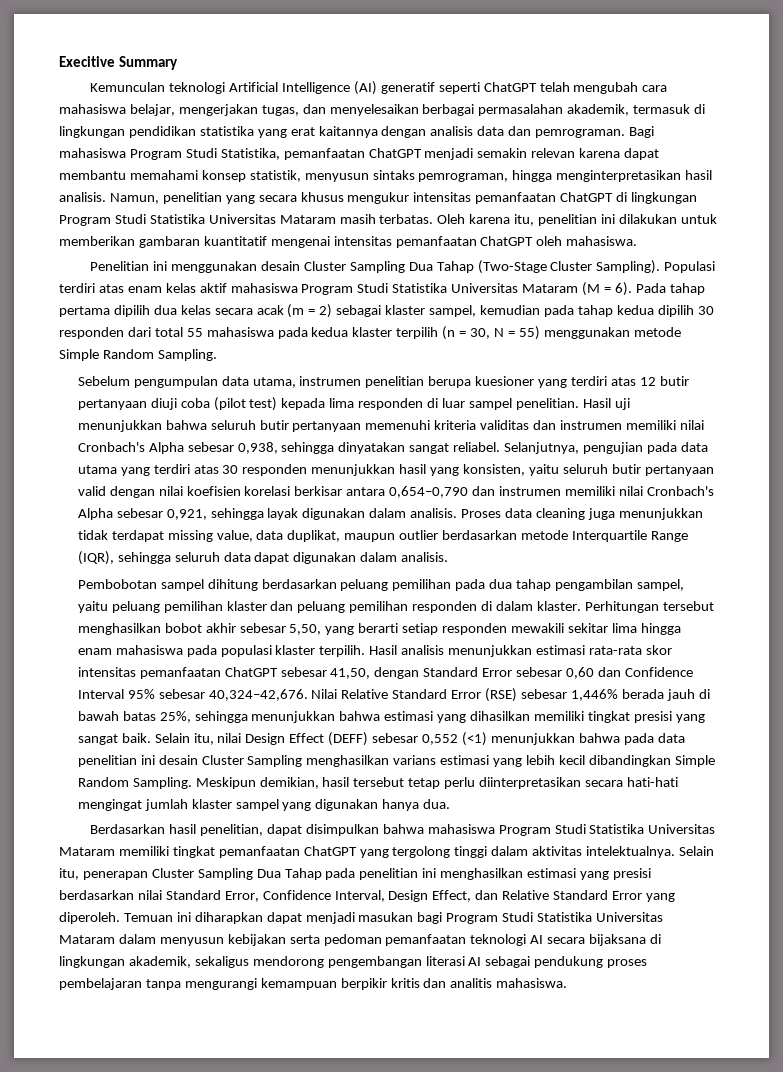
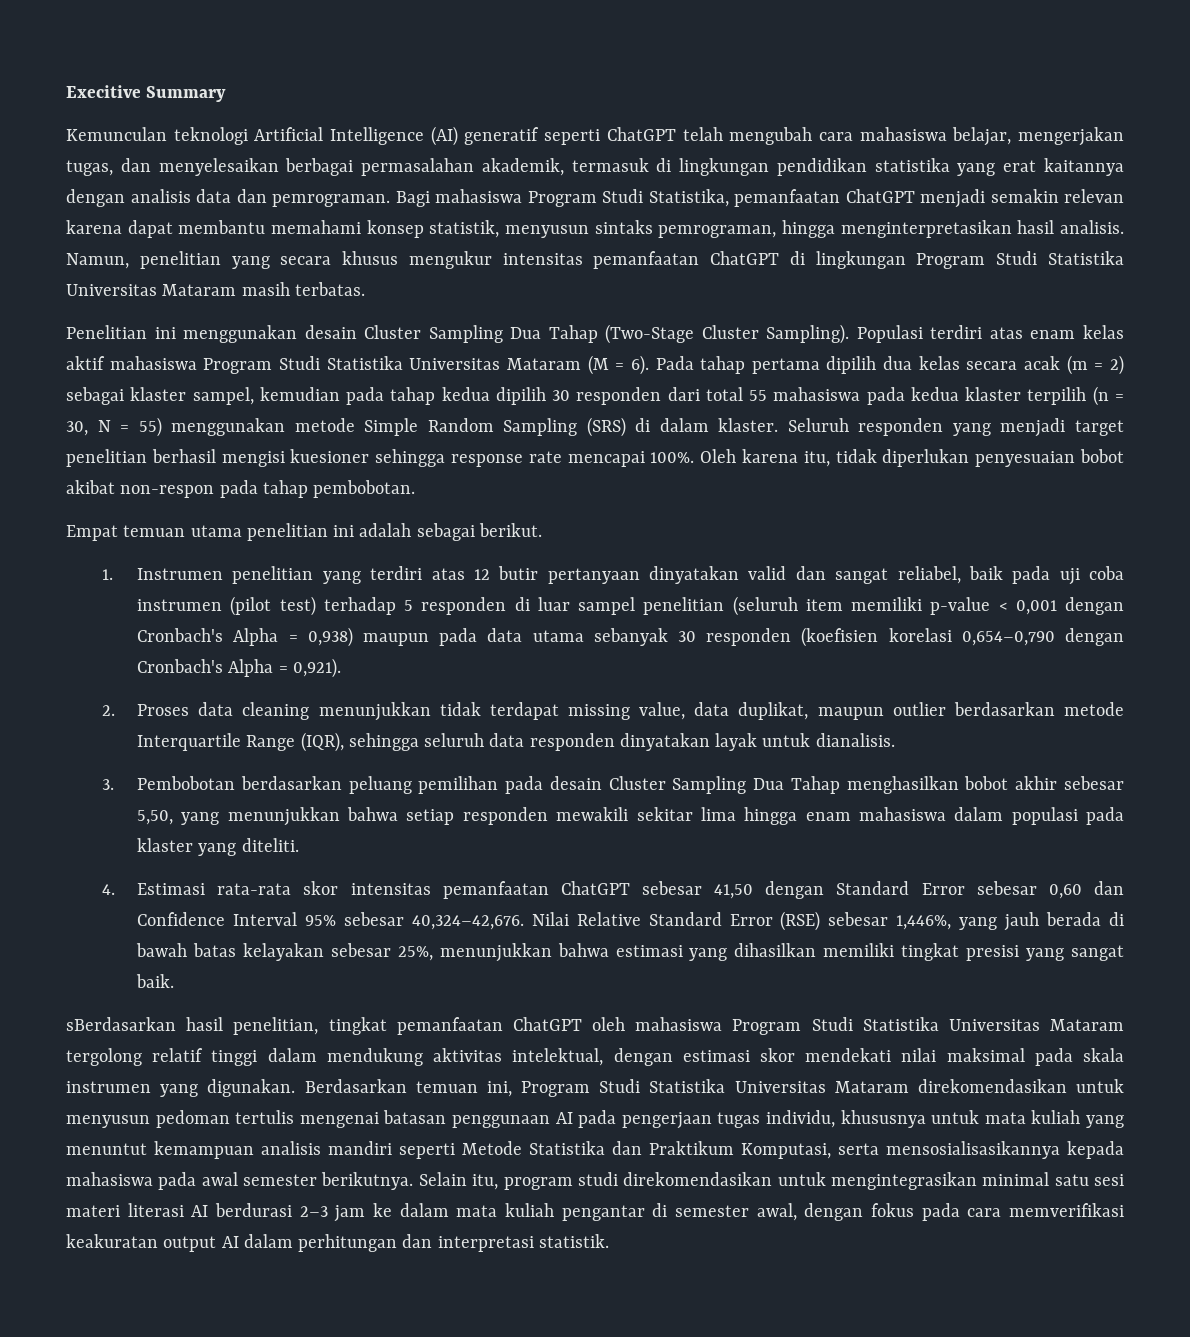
[437,214,717,226] [59,236,638,248] Oleh karena itu, penelitian ini dilakukan untuk memberikan gambaran kuantitatif mengenai intensitas pemanfaatan ChatGPT oleh mahasiswa. -> (365, 289) none
[157,349,217,361] [77,376,535,388] Sampling. // Sebelum pengumpulan data utama, instrumen penelitian berupa kuesioner -> [503,417,1124,437] [66,449,1124,467] [66,480,416,498] [66,523,542,541] [101,566,314,584] Sampling (SRS) di dalam klaster. Seluruh responden yang menjadi target penelitian berhasil mengisi kuesioner sehingga response rate mencapai 100%. Oleh karena itu, tidak diperlukan penyesuaian bobot akibat non-respon pada tahap pembobotan. // Empat temuan utama penelitian ini adalah sebagai berikut. // 1. Instrumen penelitian
[150,397,630,411] [77,420,704,432] [77,442,708,454] [77,464,714,476] [77,486,714,498] [77,508,458,520] diuji coba (pilot test) kepada lima responden di luar sampel penelitian. Hasil uji menunjukkan bahwa seluruh butir pertanyaan memenuhi kriteria validitas dan instrumen memiliki nilai Cronbach's Alpha sebesar 0,938, sehingga dinyatakan sangat reliabel. Selanjutnya, pengujian pada data utama yang terdiri atas 30 responden menunjukkan hasil yang konsisten, yaitu seluruh butir pertanyaan valid dengan nilai koefisien korelasi berkisar antara 0,654–0,790 dan instrumen memiliki nilai Cronbach's Alpha sebesar 0,921, sehingga layak digunakan dalam analisis. -> [649,566,1124,585] [137,596,1124,616] [137,627,1124,647] [137,658,341,678] [101,705,115,716] dinyatakan valid dan sangat reliabel, baik pada uji coba instrumen (pilot test) terhadap 5 responden di luar sampel penelitian (seluruh item memiliki p-value < 0,001 dengan Cronbach's Alpha = 0,938) maupun pada data utama sebanyak 30 responden (koefisien korelasi 0,654–0,790 dengan Cronbach's Alpha = 0,921). // 2.
[587,508,615,520] juga -> (310, 711) none
[254,552,449,564] [77,579,684,591] [77,601,714,613] dapat digunakan dalam analisis. // Pembobotan sampel dihitung berdasarkan peluang pemilihan pada dua tahap pengambilan sampel, yaitu peluang pemilihan klaster dan peluang pemilihan responden di dalam klaster. Perhitungan tersebut -> [529,733,895,751] [101,776,840,794] responden dinyatakan layak untuk dianalisis. // 3. Pembobotan berdasarkan peluang pemilihan pada desain Cluster Sampling Dua Tahap
[358,623,399,633] berarti -> [227,807,399,826] menunjukkan bahwa
[186,645,586,657] pada populasi klaster terpilih. Hasil analisis menunjukkan estimasi -> [954,807,1125,825] [137,838,299,856] [101,883,206,895] dalam populasi pada klaster yang diteliti. // 4. Estimasi
[330,668,371,679] 41,50, -> [714,884,754,899] 41,50
[570,689,710,701] [77,711,248,723] 1,446% berada jauh di bawah batas 25%, sehingga -> [896,912,1124,931] [136,943,433,961] 1,446%, yang jauh berada di bawah batas kelayakan sebesar 25%,
[154,732,685,746] [77,755,715,767] [77,777,678,789] [77,799,451,811] [90,824,716,836] [59,846,715,858] [59,868,651,880] [59,890,675,902] [59,912,664,924] [59,934,662,946] [59,956,648,968] [59,978,568,990] Selain itu, nilai Design Effect (DEFF) sebesar 0,552 (<1) menunjukkan bahwa pada data penelitian ini desain Cluster Sampling menghasilkan varians estimasi yang lebih kecil dibandingkan Simple Random Sampling. Meskipun demikian, hasil tersebut tetap perlu diinterpretasikan secara hati-hati mengingat jumlah klaster sampel yang digunakan hanya dua. // Berdasarkan hasil penelitian, dapat disimpulkan bahwa mahasiswa Program Studi Statistika Universitas Mataram memiliki tingkat pemanfaatan ChatGPT yang tergolong tinggi dalam aktivitas intelektualnya. Selain itu, penerapan Cluster Sampling Dua Tahap pada penelitian ini menghasilkan estimasi yang presisi berdasarkan nilai Standard Error, Confidence Interval, Design Effect, dan Relative Standard Error yang diperoleh. Temuan ini diharapkan dapat menjadi masukan bagi Program Studi Statistika Universitas Mataram dalam menyusun kebijakan serta pedoman pemanfaatan teknologi AI secara bijaksana di lingkungan akademik, sekaligus mendorong pengembangan literasi AI sebagai pendukung proses pembelajaran tanpa mengurangi kemampuan berpikir kritis dan analitis mahasiswa. -> [66,1017,1124,1035] [66,1048,1124,1066] [66,1079,1124,1097] [66,1110,1125,1129] [66,1141,1124,1159] [66,1172,1124,1190] [66,1203,1124,1222] [66,1234,609,1252] // sBerdasarkan hasil penelitian, tingkat pemanfaatan ChatGPT oleh mahasiswa Program Studi Statistika Universitas Mataram tergolong relatif tinggi dalam mendukung aktivitas intelektual, dengan estimasi skor mendekati nilai maksimal pada skala instrumen yang digunakan. Berdasarkan temuan ini, Program Studi Statistika Universitas Mataram direkomendasikan untuk menyusun pedoman tertulis mengenai batasan penggunaan AI pada pengerjaan tugas individu, khususnya untuk mata kuliah yang menuntut kemampuan analisis mandiri seperti Metode Statistika dan Praktikum Komputasi, serta mensosialisasikannya kepada mahasiswa pada awal semester berikutnya. Selain itu, program studi direkomendasikan untuk mengintegrasikan minimal satu sesi materi literasi AI berdurasi 2–3 jam ke dalam mata kuliah pengantar di semester awal, dengan fokus pada cara memverifikasi keakuratan output AI dalam perhitungan dan interpretasi statistik.

